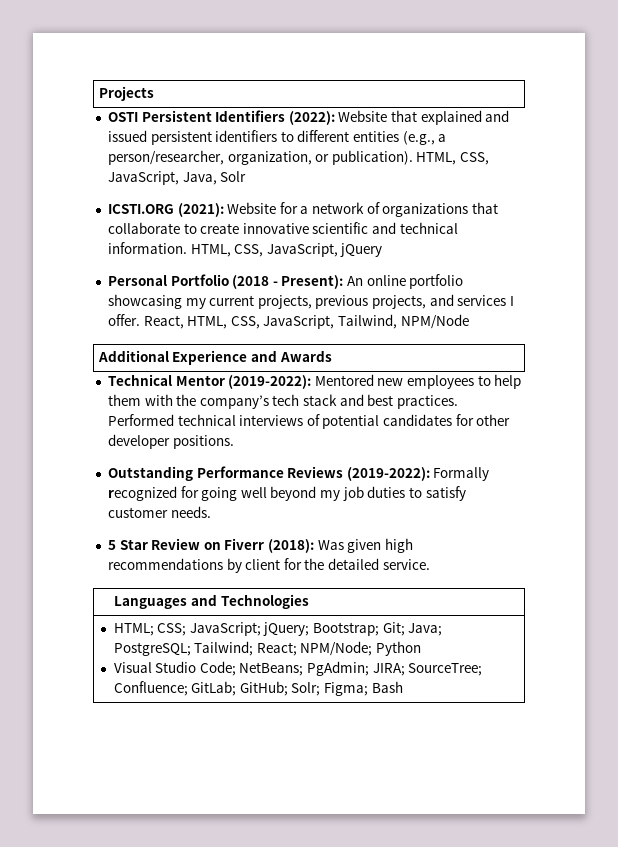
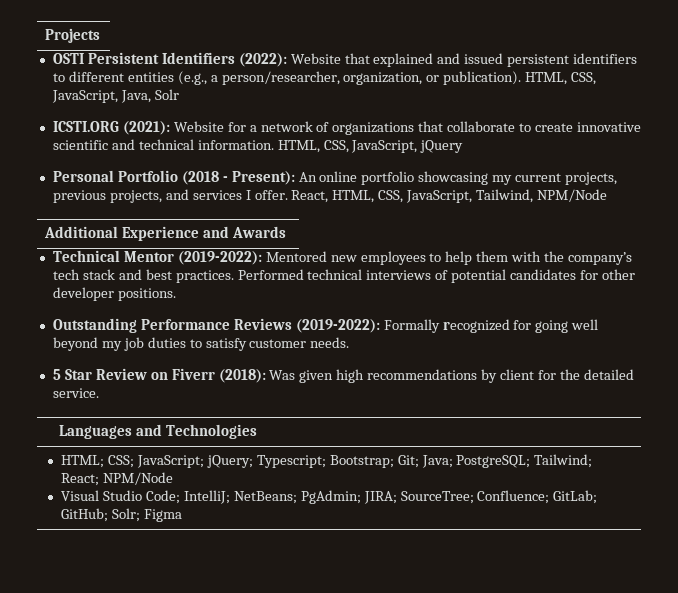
(310, 629) none -> [256,455,326,468] Typescript;
[300,641,422,656] NPM/Node; Python -> [103,472,174,485] NPM/Node
(236, 668) none -> [183,490,230,504] IntelliJ;
[324,681,403,696] Figma; Bash -> [143,509,182,522] Figma

